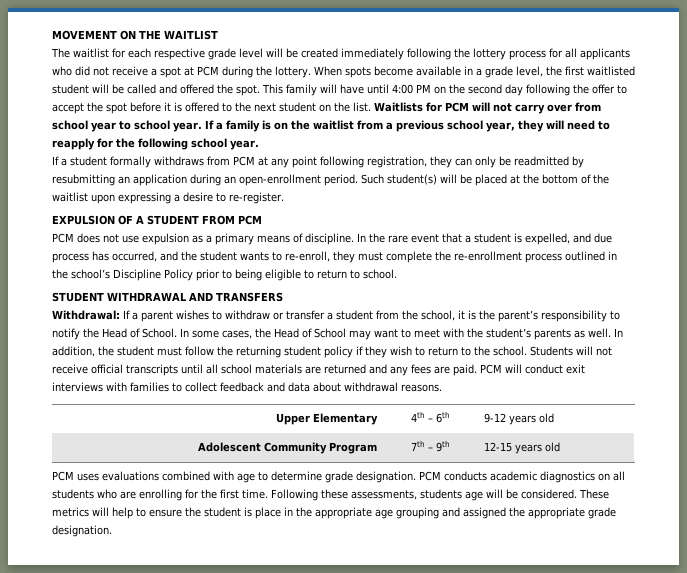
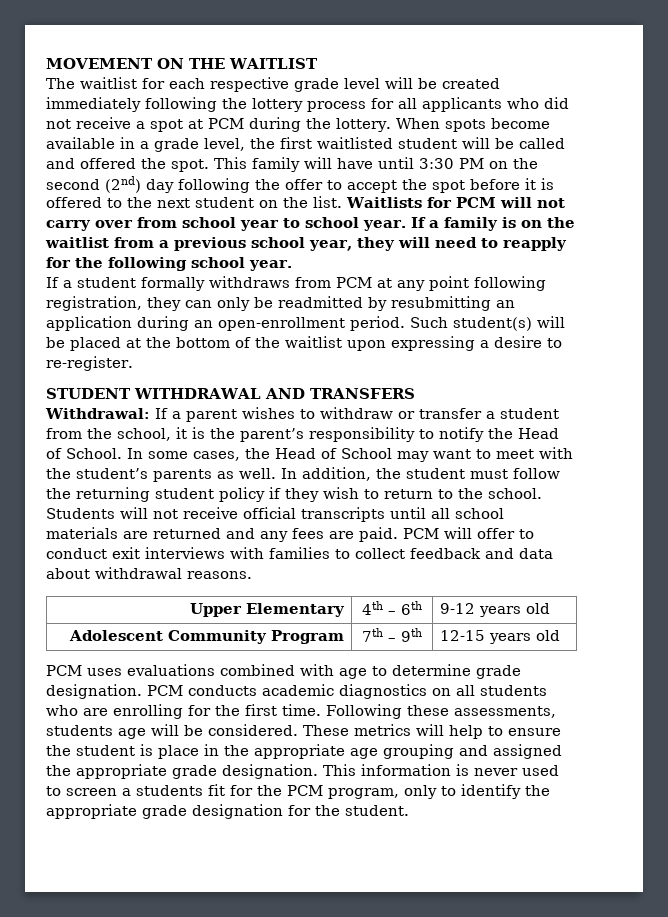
[392,84,413,94] 4:00 -> [419,158,454,169] 3:30
(502, 89) none -> [105,176,141,193] (2nd)
[52,215,262,225] [52,233,612,245] [52,251,617,263] [52,269,397,281] // EXPULSION OF A STUDENT FROM PCM // PCM does not use expulsion as a primary means of discipline. In the rare event that a student is expelled, and due process has occurred, and the student wants to re-enroll, they must complete the re-enrollment process outlined in the school’s Discipline Policy prior to being eligible to return to school. -> (133, 363) none
(522, 368) none -> [477,528,534,539] offer to
(112, 531) none -> [323,764,559,776] [46,784,550,799] [46,804,409,819] This information is never used to screen a students fit for the PCM program, only to identify the appropriate grade designation for the student.

